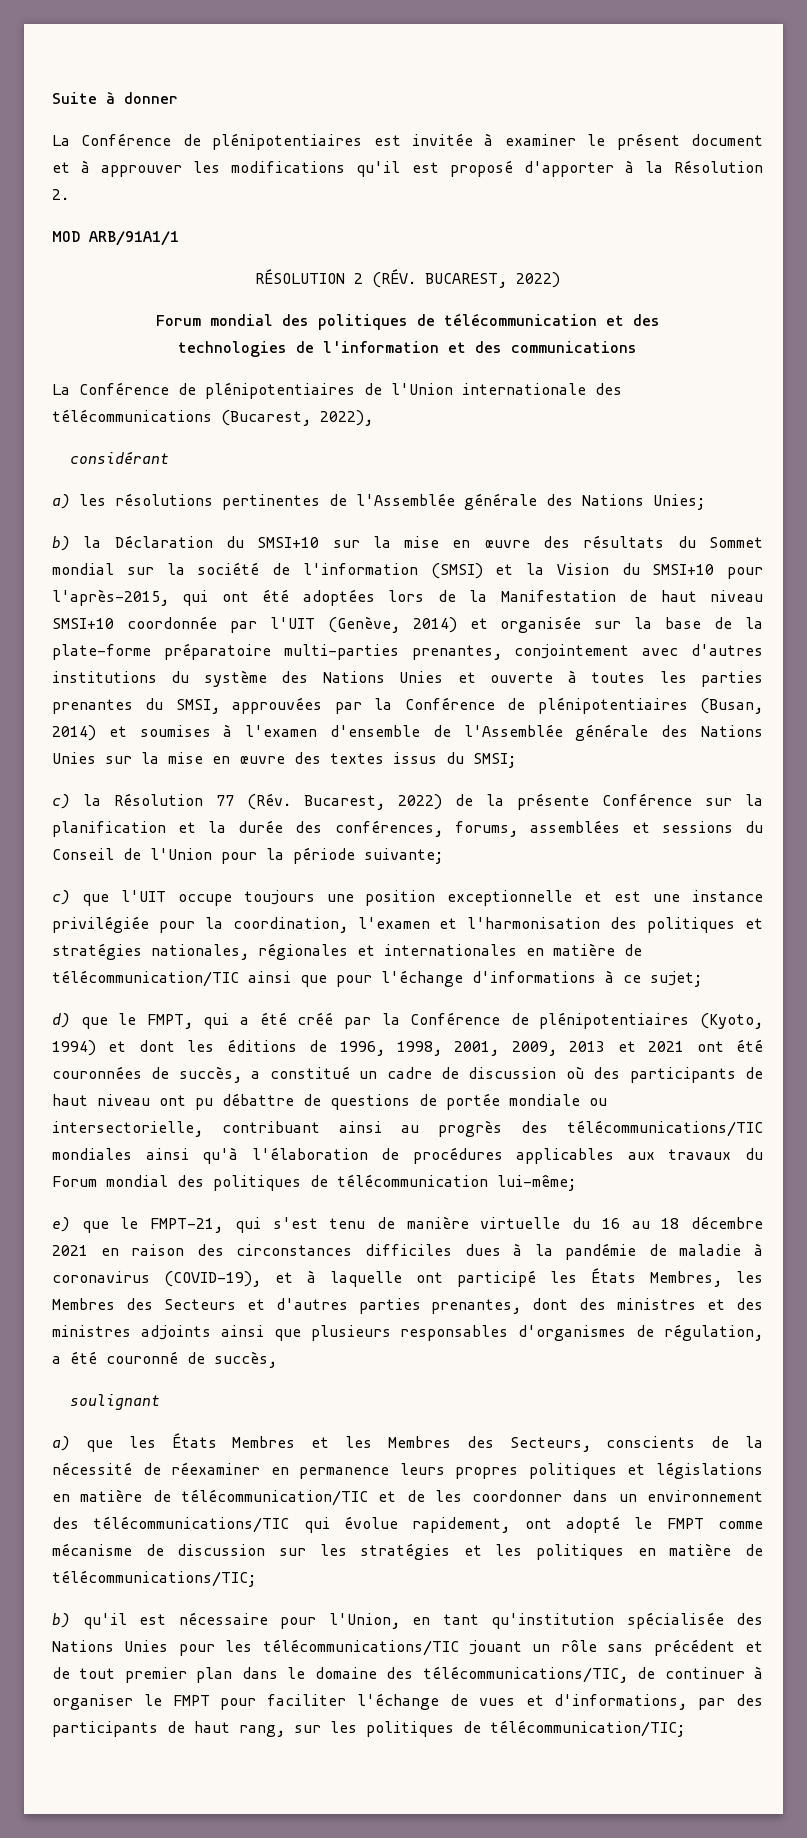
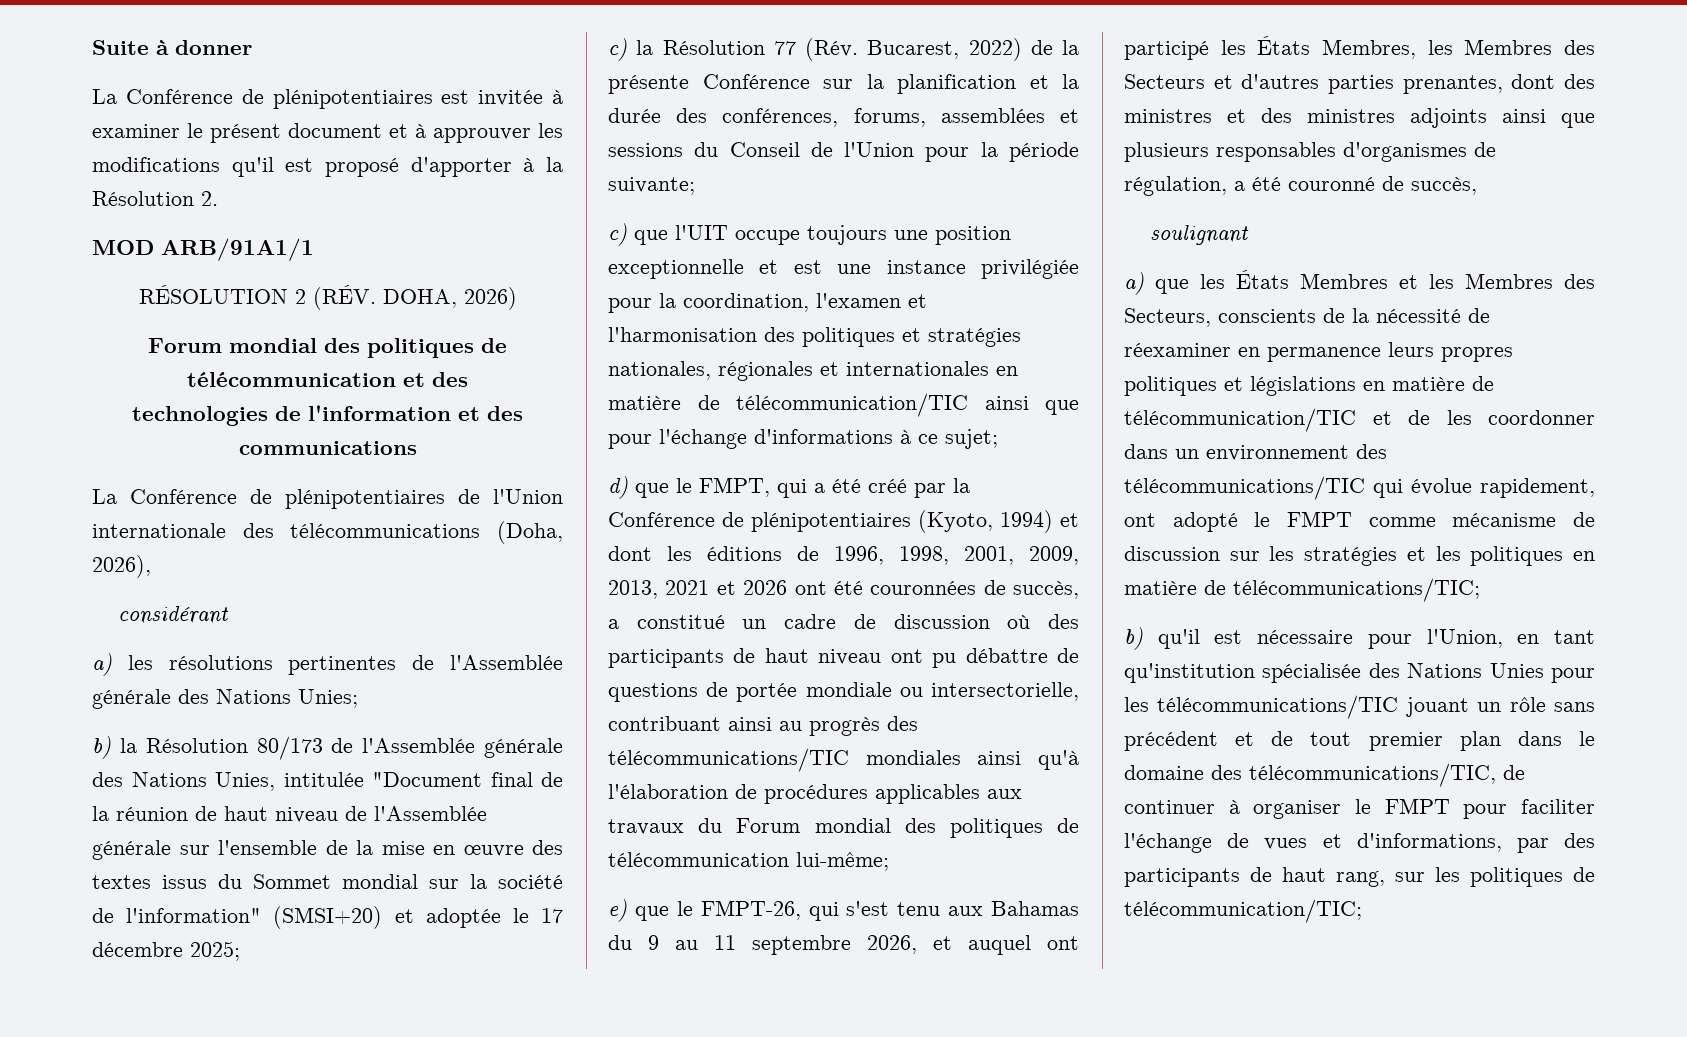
[425,272,560,288] BUCAREST, 2022) -> [382,287,517,310] DOHA, 2026)
[221,410,373,426] (Bucarest, 2022), -> [497,521,563,544] [92,555,151,578] (Doha, 2026),
[114,535,763,548] [52,562,763,579] [52,589,763,606] [52,616,763,633] [52,643,763,660] [52,670,763,687] [52,697,764,714] [52,724,763,741] [52,752,132,764] Déclaration du SMSI+10 sur la mise en œuvre des résultats du Sommet mondial sur la société de l'information (SMSI) et la Vision du SMSI+10 pour l'après-2015, qui ont été adoptées lors de la Manifestation de haut niveau SMSI+10 coordonnée par l'UIT (Genève, 2014) et organisée sur la base de la plate-forme préparatoire multi-parties prenantes, conjointement avec d'autres institutions du système des Nations Unies et ouverte à toutes les parties prenantes du SMSI, approuvées par la Conférence de plénipotentiaires (Busan, 2014) et soumises à l'examen d'ensemble de l'Assemblée générale des Nations Unies sur -> [145,736,563,760] [92,772,563,791] [92,806,487,823] [92,840,348,860] Résolution 80/173 de l'Assemblée générale des Nations Unies, intitulée "Document final de la réunion de haut niveau de l'Assemblée générale sur l'ensemble de
[473,753,516,768] SMSI; -> [253,874,563,889] [92,906,564,929] [92,941,240,961] Sommet mondial sur la société de l'information" (SMSI+20) et adoptée le 17 décembre 2025;
[569,1041,685,1052] 2013 et 2021 -> [608,580,788,599] 2013, 2021 et 2026
[150,1218,224,1233] FMPT-21, -> [700,900,801,920] FMPT-26,
[377,1216,763,1229] [52,1243,764,1260] [52,1270,402,1287] de manière virtuelle du 16 au 18 décembre 2021 en raison des circonstances difficiles dues à la pandémie de maladie à coronavirus (COVID-19), et à laquelle -> [948,901,1079,916] [608,935,1031,955] aux Bahamas du 9 au 11 septembre 2026, et auquel

